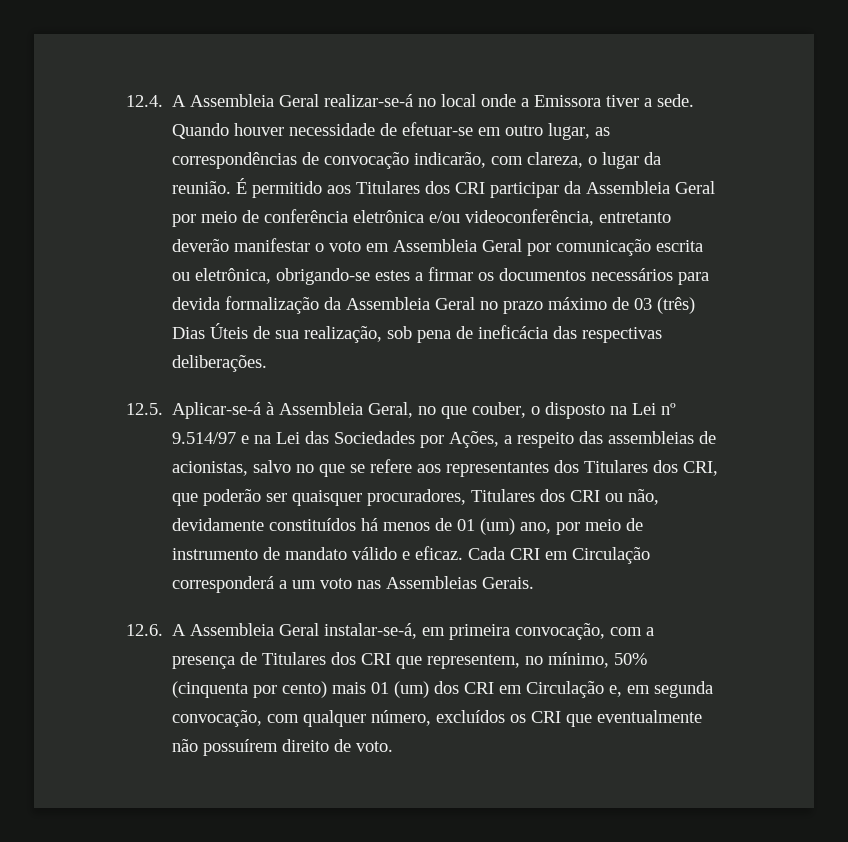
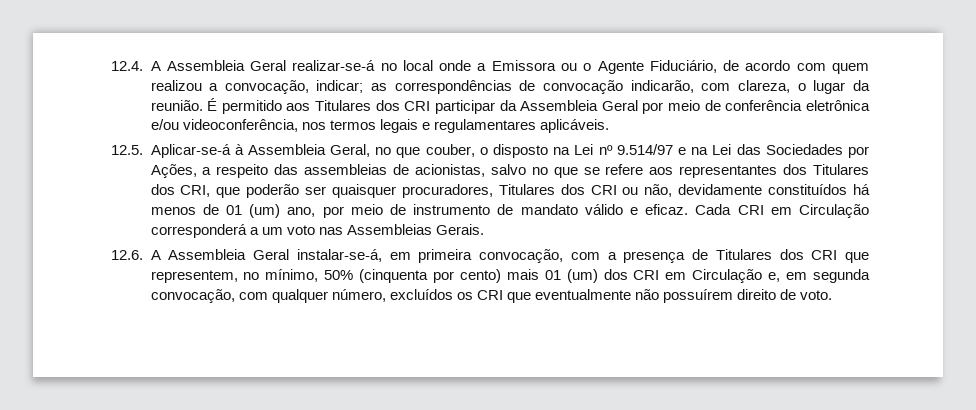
[606,94,695,107] [172,122,591,140] tiver a sede. Quando houver necessidade de efetuar-se em outro lugar, -> [561,60,869,74] [150,80,364,94] ou o Agente Fiduciário, de acordo com quem realizou a convocação, indicar;
[599,212,672,223] [172,238,704,256] [172,267,710,285] [172,296,696,314] [172,323,663,343] [172,355,268,372] entretanto deverão manifestar o voto em Assembleia Geral por comunicação escrita ou eletrônica, obrigando-se estes a firmar os documentos necessários para devida formalização da Assembleia Geral no prazo máximo de 03 (três) Dias Úteis de sua realização, sob pena de ineficácia das respectivas deliberações. -> [301,119,609,133] nos termos legais e regulamentares aplicáveis.

